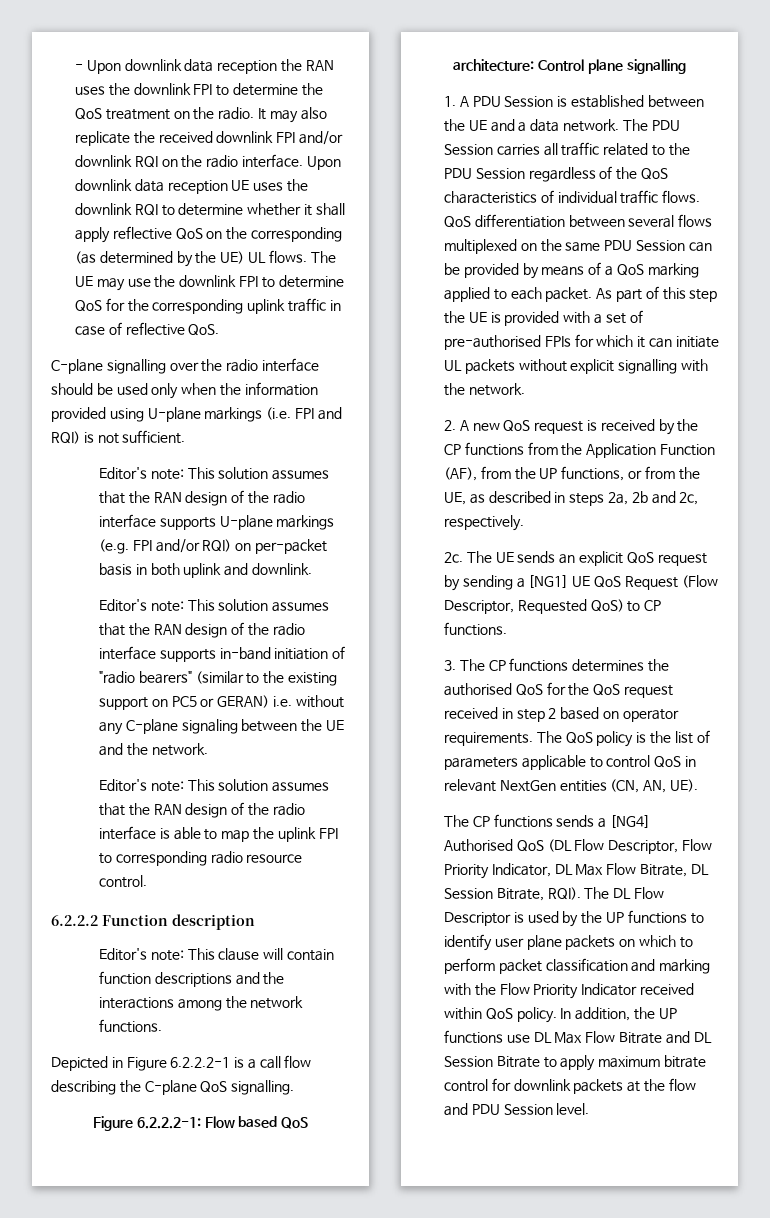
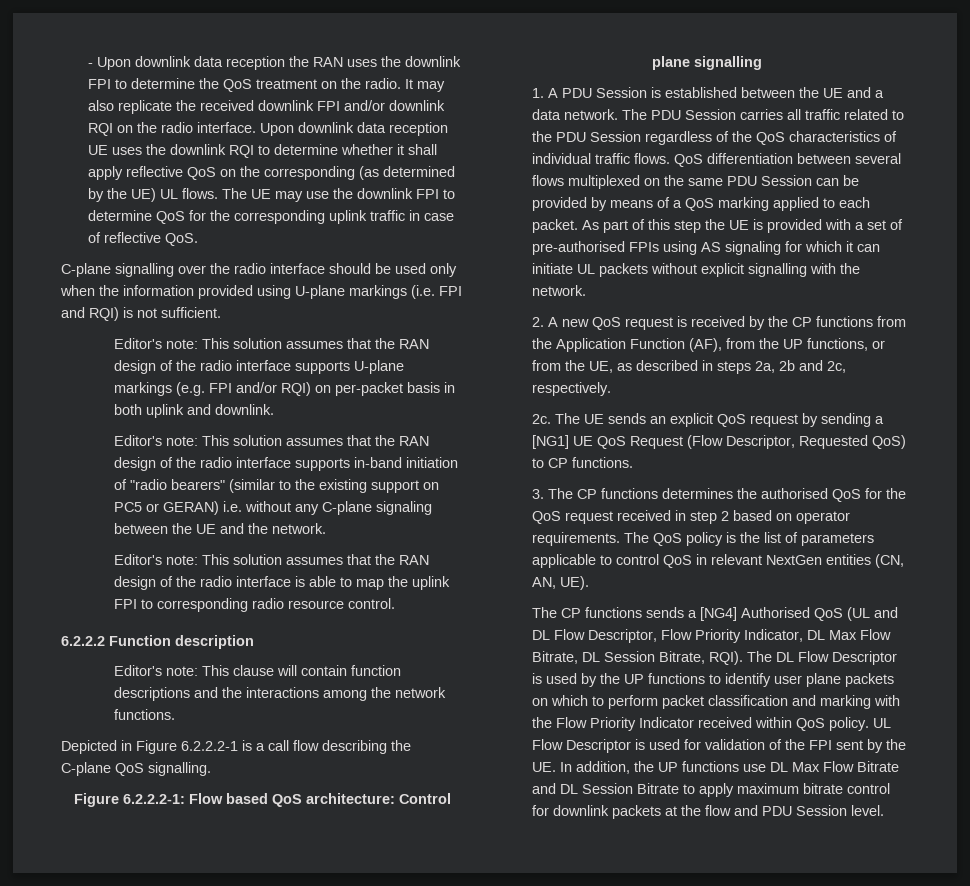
(571, 341) none -> [662,241,781,255] using AS signaling
[547,839,572,852] (DL -> [846,607,898,621] [531,630,550,640] (UL and DL
(557, 1015) none -> [872,718,891,728] [531,739,906,753] [531,762,556,772] UL Flow Descriptor is used for validation of the FPI sent by the UE.

